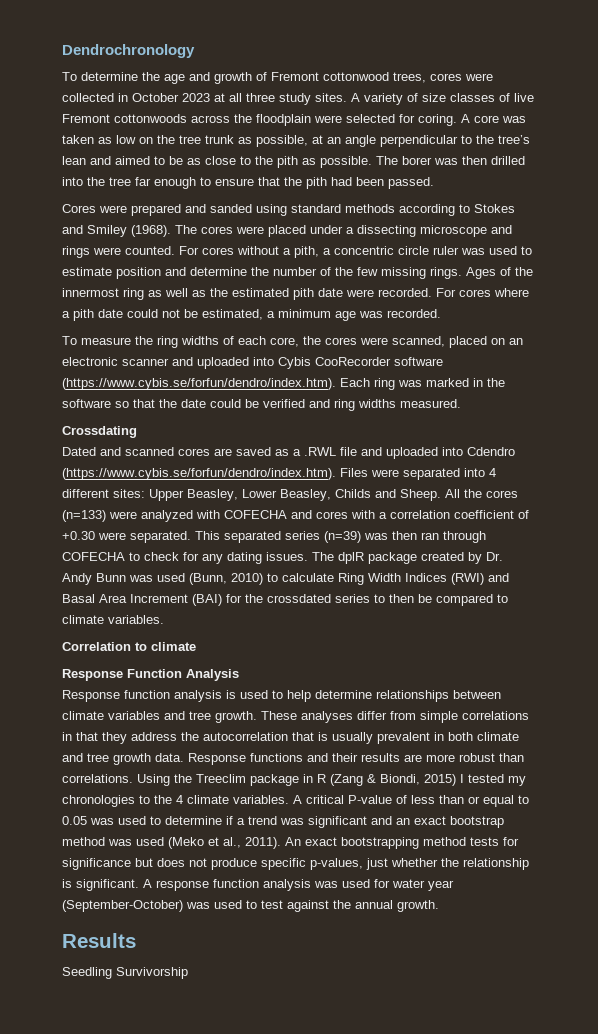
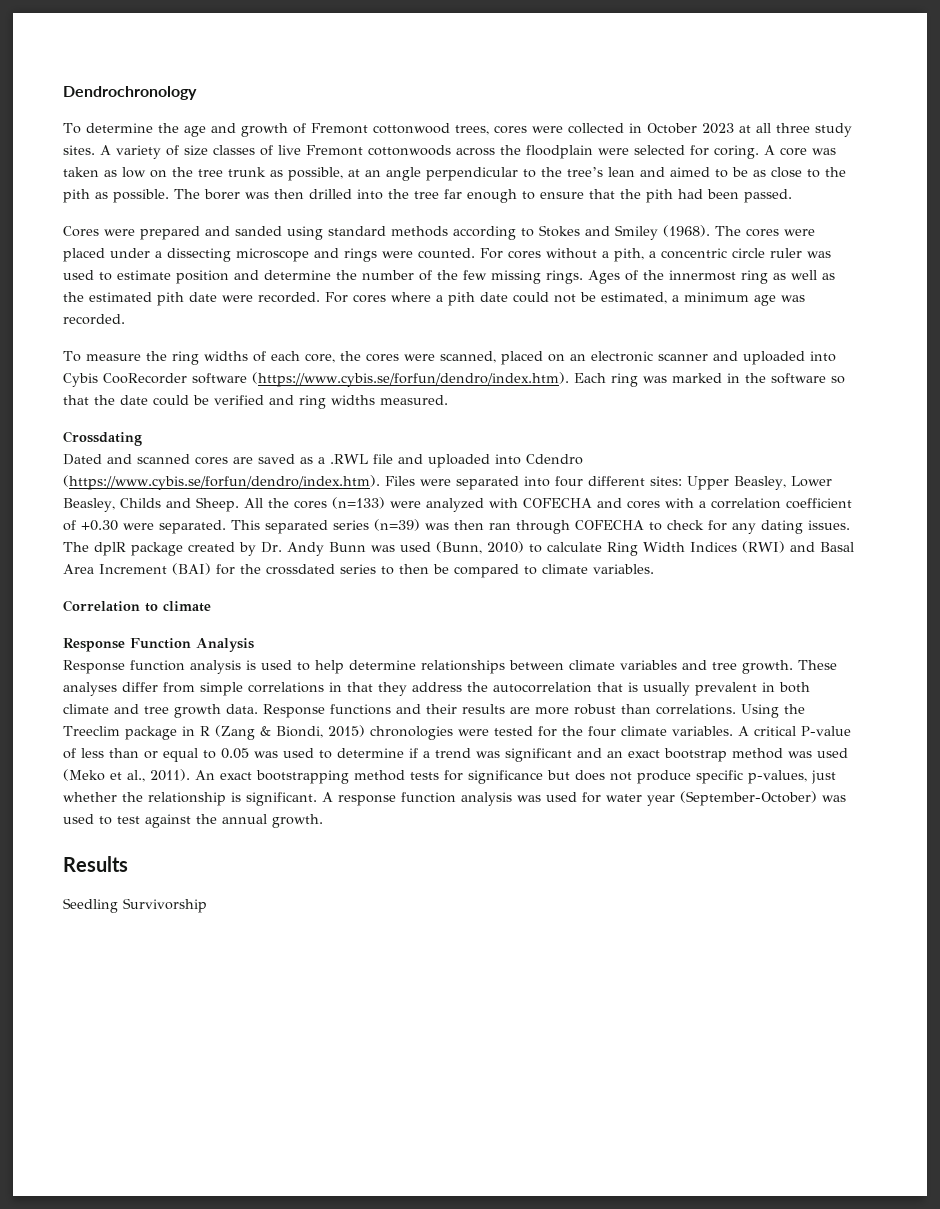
[489,468,496,477] 4 -> [554,476,583,487] four
[460,774,526,786] [62,795,183,807] I tested my chronologies to the 4 -> [369,726,616,740] chronologies were tested for the four

